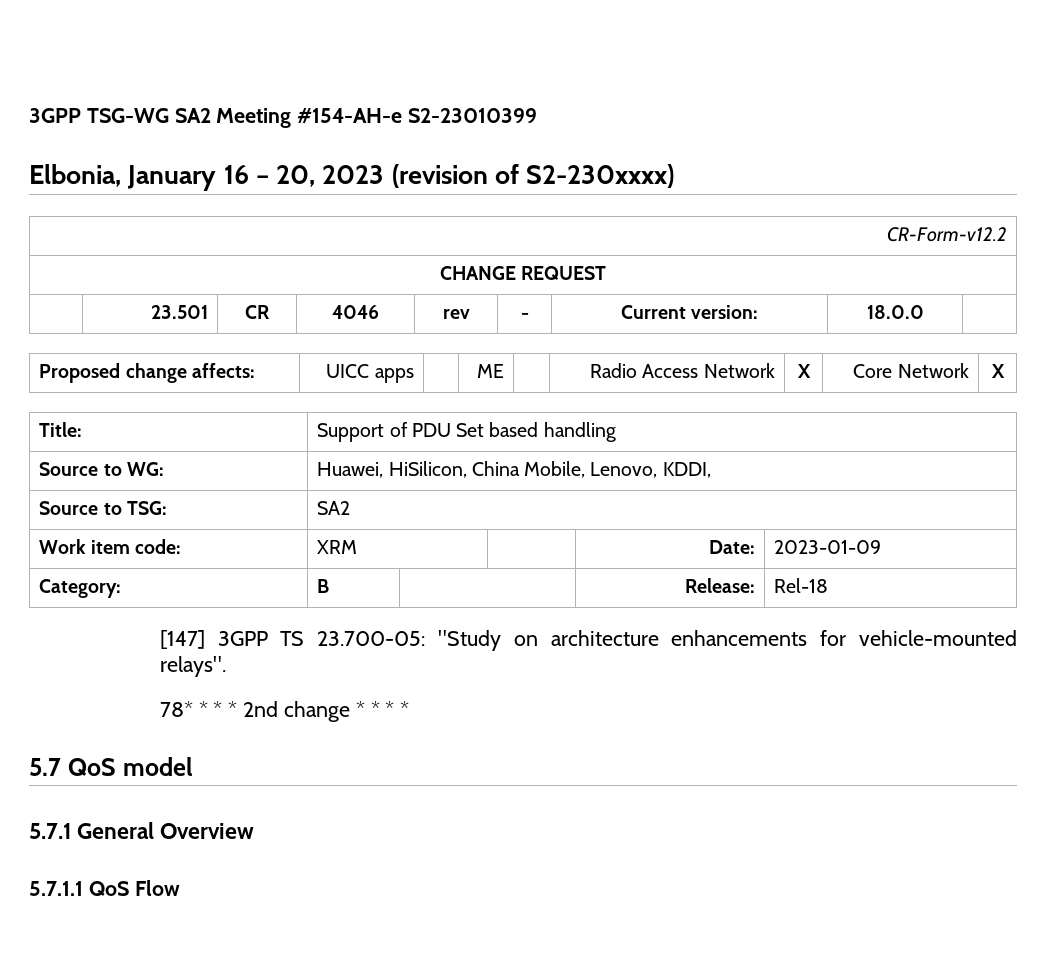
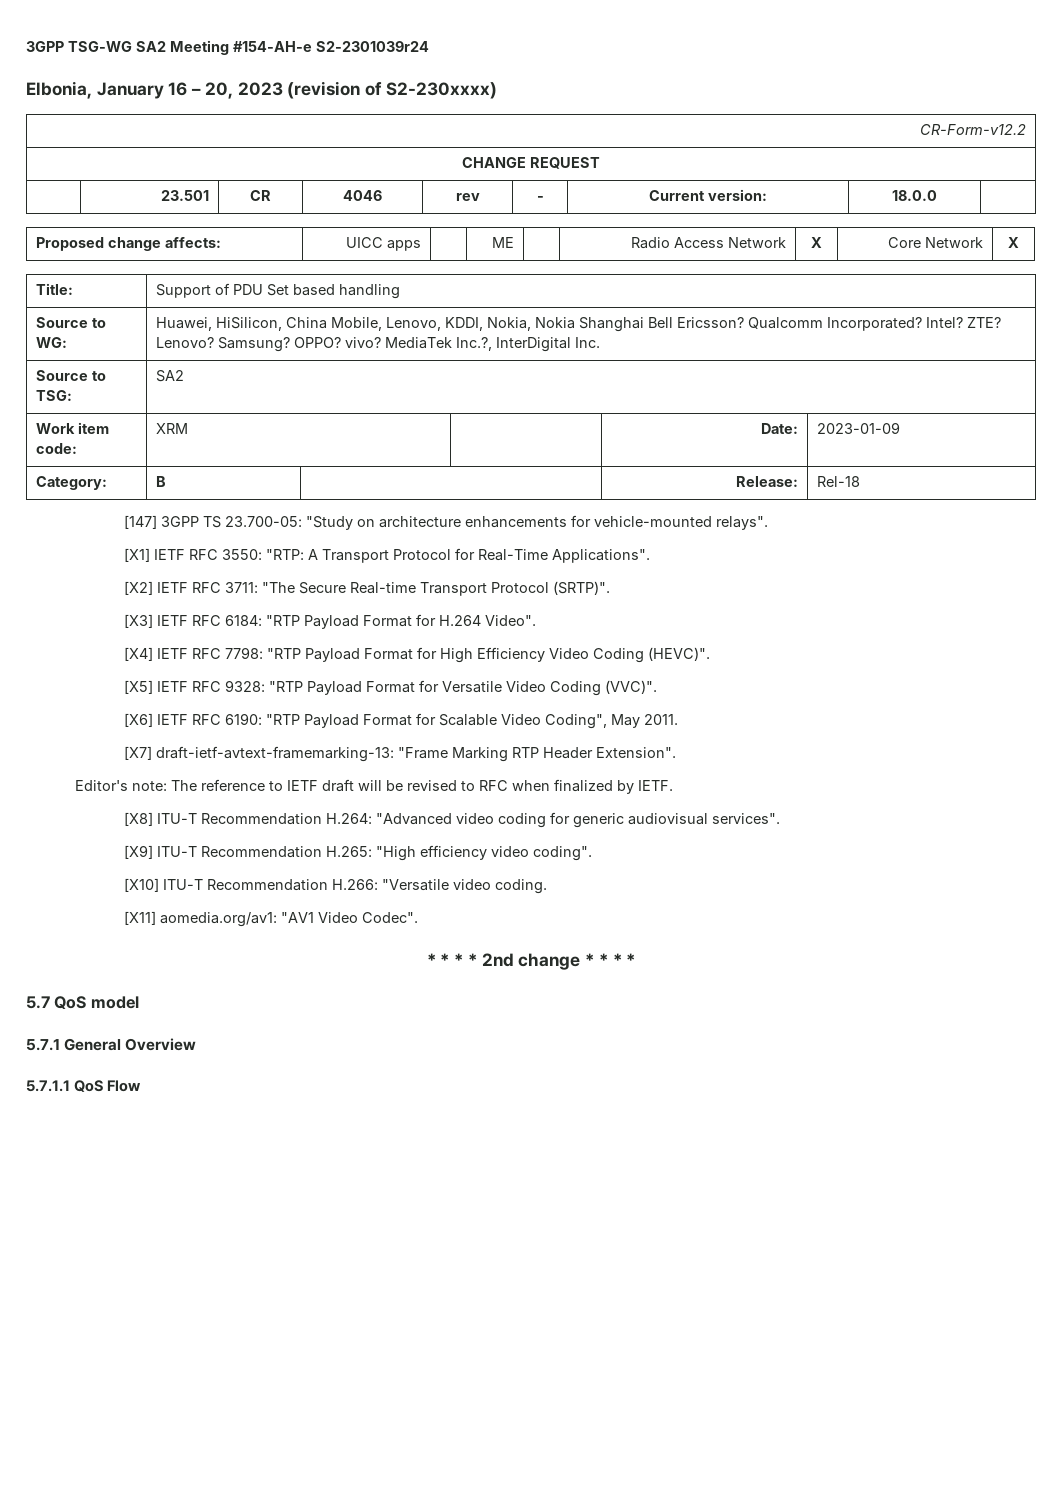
[408,108,538,123] S2-23010399 -> [316,41,429,52] S2-2301039r24
(711, 470) none -> [486,317,1001,332] [155,337,600,352] Nokia, Nokia Shanghai Bell Ericsson? Qualcomm Incorporated? Intel? ZTE? Lenovo? Samsung? OPPO? vivo? MediaTek Inc.?, InterDigital Inc.
[159,701,193,717] 78* -> [123,548,650,563] [123,581,610,596] [123,614,536,629] [123,647,710,663] [123,680,657,696] [123,713,678,729] [123,746,676,762] [74,779,673,794] [123,812,780,828] [123,845,592,861] [123,878,547,894] [123,911,418,927] [426,953,436,966] [X1] IETF RFC 3550: "RTP: A Transport Protocol for Real-Time Applications". // [X2] IETF RFC 3711: "The Secure Real-time Transport Protocol (SRTP)". // [X3] IETF RFC 6184: "RTP Payload Format for H.264 Video". // [X4] IETF RFC 7798: "RTP Payload Format for High Efficiency Video Coding (HEVC)". // [X5] IETF RFC 9328: "RTP Payload Format for Versatile Video Coding (VVC)". // [X6] IETF RFC 6190: "RTP Payload Format for Scalable Video Coding", May 2011. // [X7] draft-ietf-avtext-framemarking-13: "Frame Marking RTP Header Extension". // Editor's note: The reference to IETF draft will be revised to RFC when finalized by IETF. // [X8] ITU-T Recommendation H.264: "Advanced video coding for generic audiovisual services". // [X9] ITU-T Recommendation H.265: "High efficiency video coding". // [X10] ITU-T Recommendation H.266: "Versatile video coding. // [X11] aomedia.org/av1: "AV1 Video Codec". // *

